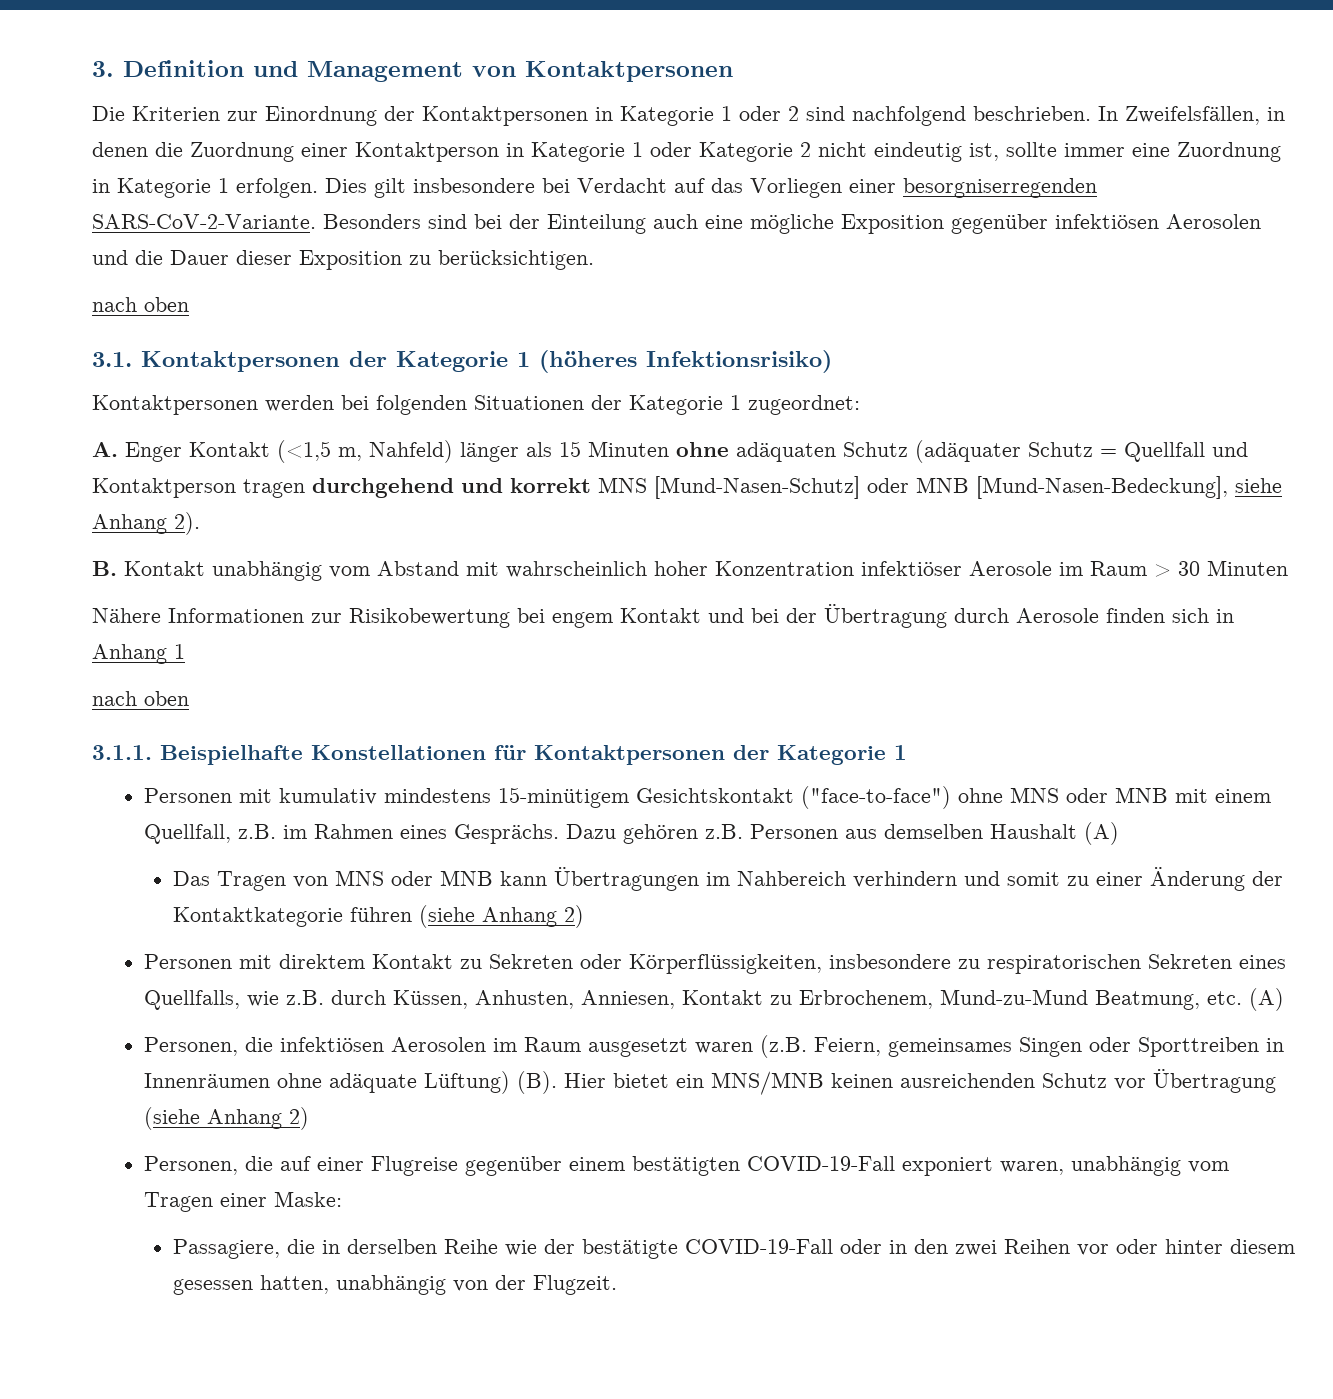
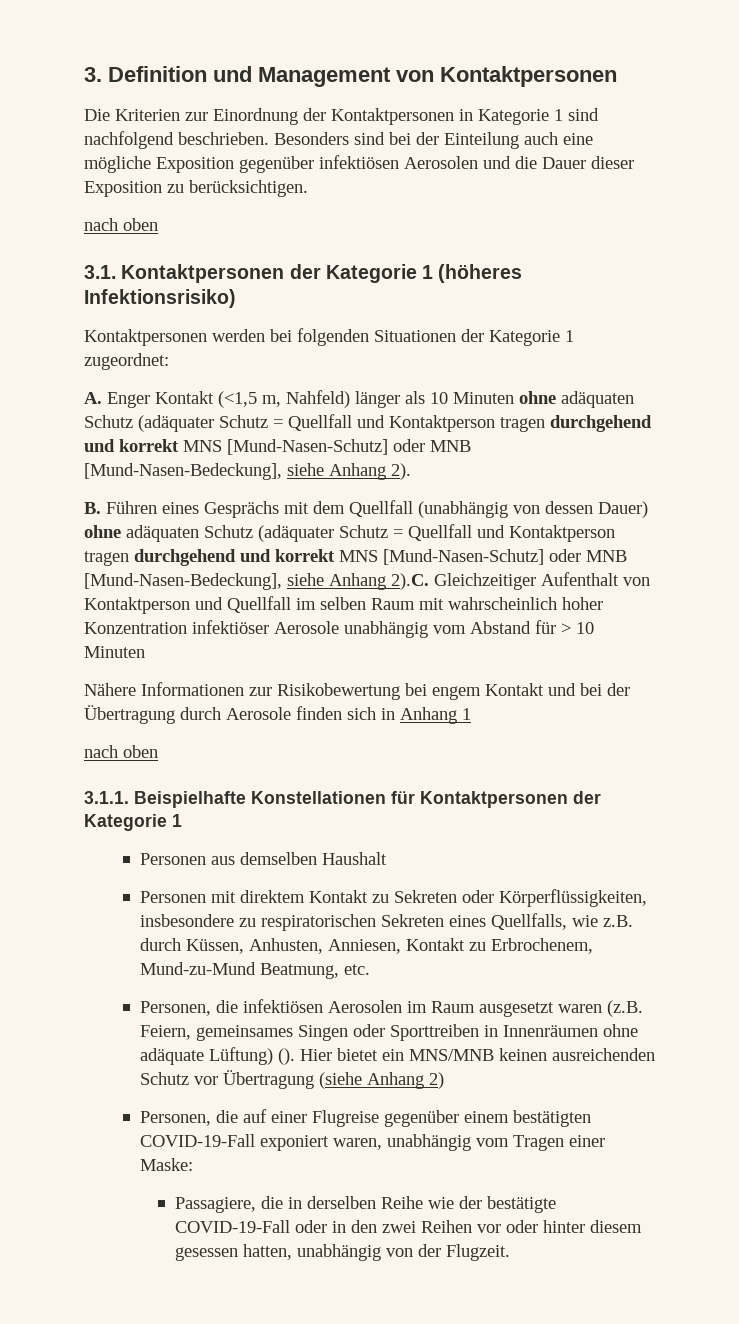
[739,106,799,121] oder 2 -> (563, 115) none
[1098,106,1285,125] [92,142,1281,162] [92,178,1097,198] [92,214,316,229] In Zweifelsfällen, in denen die Zuordnung einer Kontaktperson in Kategorie 1 oder Kategorie 2 nicht eindeutig ist, sollte immer eine Zuordnung in Kategorie 1 erfolgen. Dies gilt insbesondere bei Verdacht auf das Vorliegen einer besorgniserregenden SARS-CoV-2-Variante. -> (269, 138) none
[559,441,581,457] 15 -> [430,392,448,404] 10
[124,561,459,581] Kontakt unabhängig vom Abstand -> [106,500,648,518] [84,524,615,542] [84,549,627,566] [84,572,650,590] [84,596,415,614] Führen eines Gesprächs mit dem Quellfall (unabhängig von dessen Dauer) ohne adäquaten Schutz (adäquater Schutz = Quellfall und Kontaktperson tragen durchgehend und korrekt MNS [Mund-Nasen-Schutz] oder MNB [Mund-Nasen-Bedeckung], siehe Anhang 2).C. Gleichzeitiger Aufenthalt von Kontaktperson und Quellfall im selben Raum
[1059,561,1200,577] im Raum > 30 -> [344,620,594,638] unabhängig vom Abstand für > 10
[239,786,1272,809] [144,822,1120,845] [173,867,1284,891] [173,905,585,928] mit kumulativ mindestens 15-minütigem Gesichtskontakt ("face-to-face") ohne MNS oder MNB mit einem Quellfall, z.B. im Rahmen eines Gesprächs. Dazu gehören z.B. Personen aus demselben Haushalt (A) // Das Tragen von MNS oder MNB kann Übertragungen im Nahbereich verhindern und somit zu einer Änderung der Kontaktkategorie führen (siehe Anhang 2) -> [210,852,387,865] aus demselben Haushalt
[1249,988,1285,1011] (A) -> (370, 969) none
[517,1071,558,1094] (B). -> [277,1048,295,1065] ().

